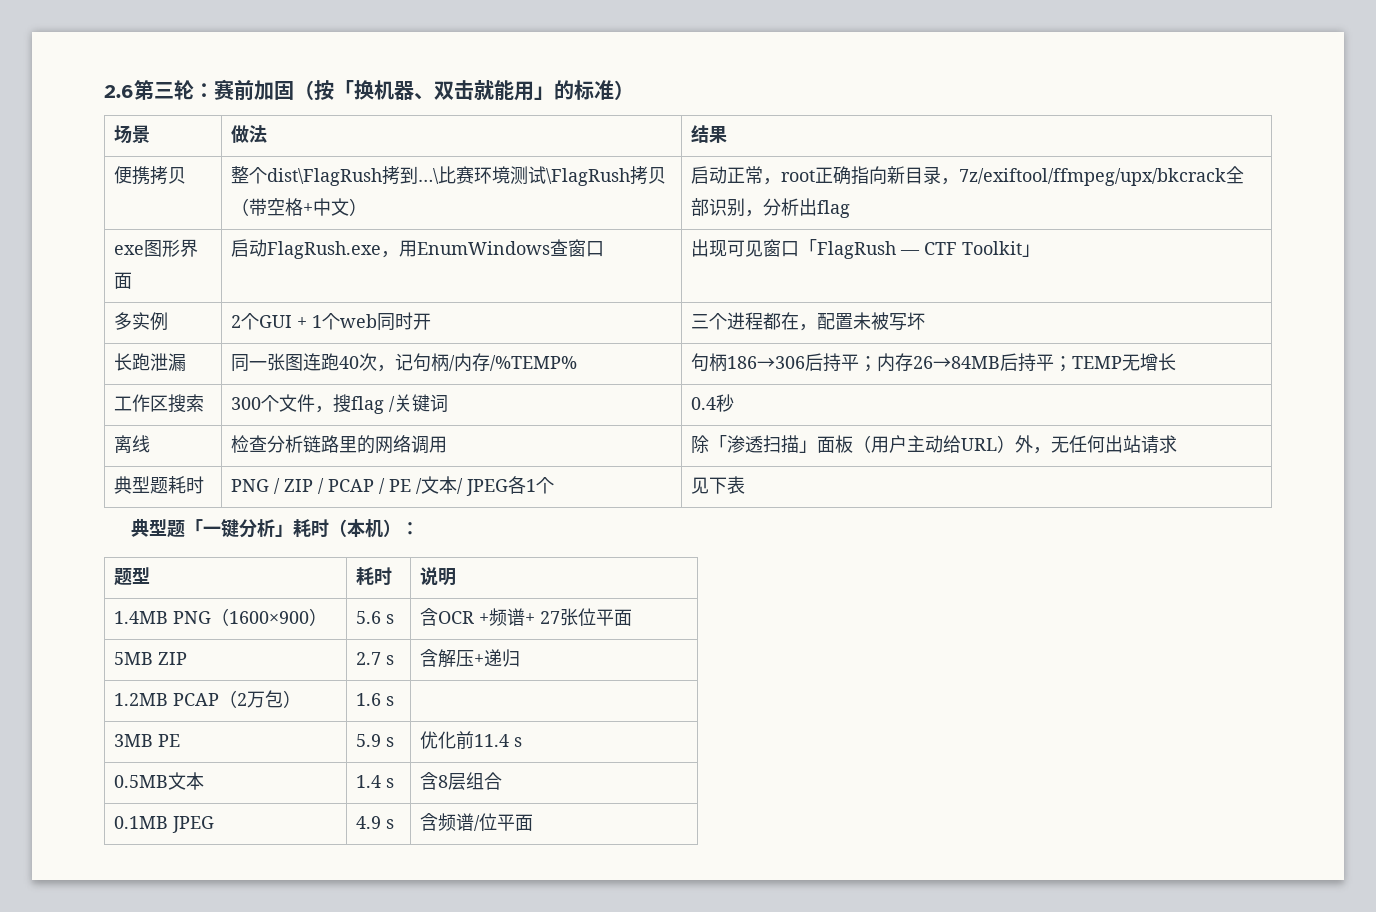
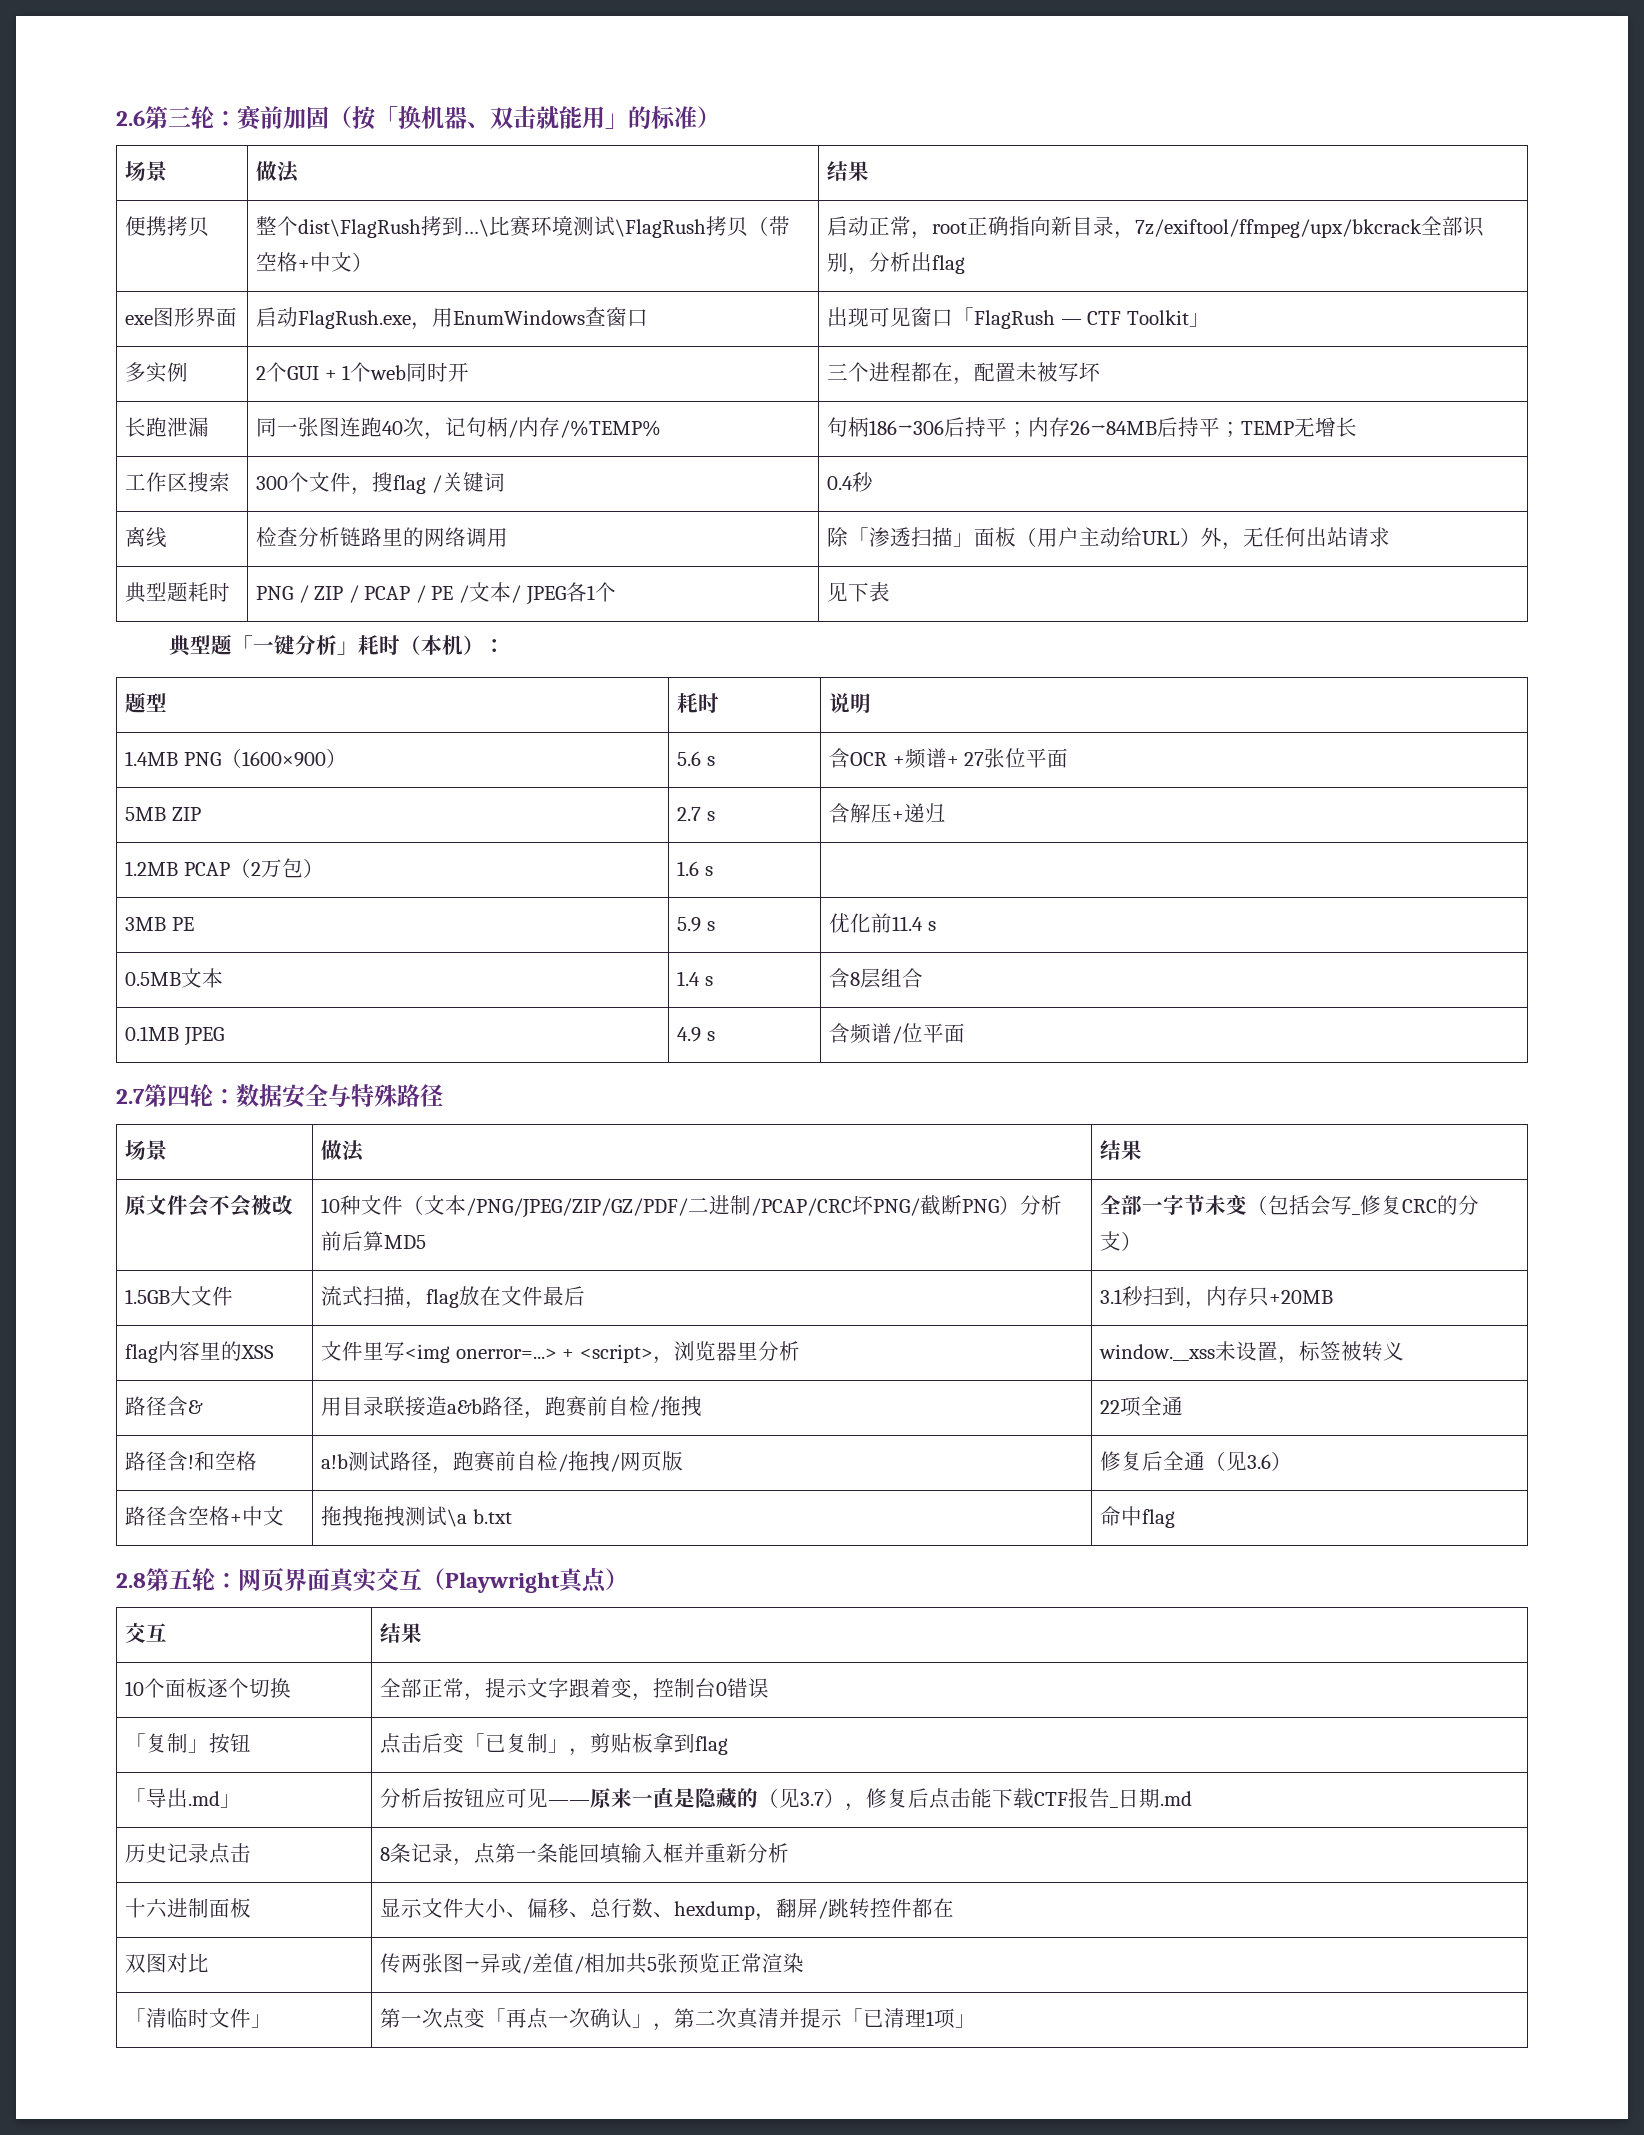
(534, 822) none -> [116,1084,443,1108] [125,1140,168,1161] [321,1140,366,1162] [1100,1140,1143,1160] [125,1194,294,1217] [321,1195,1063,1218] [321,1231,427,1251] [1100,1194,1480,1216] [1100,1231,1143,1251] [125,1286,234,1306] [321,1286,586,1309] [1100,1286,1334,1309] [125,1341,275,1363] [321,1341,800,1364] [1099,1341,1405,1364] [125,1396,204,1416] [321,1396,703,1419] [1100,1396,1184,1417] [125,1451,258,1471] [321,1451,684,1474] [1100,1451,1293,1471] [125,1506,285,1526] [321,1506,512,1527] [1100,1506,1176,1528] [116,1567,628,1593] [125,1623,168,1643] [380,1623,423,1643] [125,1678,292,1698] [380,1678,770,1701] [125,1733,252,1754] [380,1733,729,1756] [125,1788,242,1808] [380,1787,1193,1811] [125,1843,252,1864] [380,1843,790,1866] [125,1898,252,1918] [380,1898,955,1921] [125,1953,210,1973] [380,1953,805,1974] [125,2008,273,2028] [380,2008,977,2031] // 2.7第四轮：数据安全与特殊路径 // 场景 | 做法 | 结果 // 原文件会不会被改 | 10种文件（文本/PNG/JPEG/ZIP/GZ/PDF/二进制/PCAP/CRC坏PNG/截断PNG）分析前后算MD5 | 全部一字节未变（包括会写_修复CRC的分支） // 1.5GB大文件 | 流式扫描，flag放在文件最后 | 3.1秒扫到，内存只+20MB // flag内容里的XSS | 文件里写<img onerror=...> + <script>，浏览器里分析 | window.__xss未设置，标签被转义 // 路径含& | 用目录联接造a&b路径，跑赛前自检/拖拽 | 22项全通 // 路径含!和空格 | a!b测试路径，跑赛前自检/拖拽/网页版 | 修复后全通（见3.6） // 路径含空格+中文 | 拖拽拖拽测试\a b.txt | 命中flag // 2.8第五轮：网页界面真实交互（Playwright真点） // 交互 | 结果 // 10个面板逐个切换 | 全部正常，提示文字跟着变，控制台0错误 // 「复制」按钮 | 点击后变「已复制」，剪贴板拿到flag // 「导出.md」 | 分析后按钮应可见——原来一直是隐藏的（见3.7），修复后点击能下载CTF报告_日期.md // 历史记录点击 | 8条记录，点第一条能回填输入框并重新分析 // 十六进制面板 | 显示文件大小、偏移、总行数、hexdump，翻屏/跳转控件都在 // 双图对比 | 传两张图→异或/差值/相加共5张预览正常渲染 // 「清临时文件」 | 第一次点变「再点一次确认」，第二次真清并提示「已清理1项」

